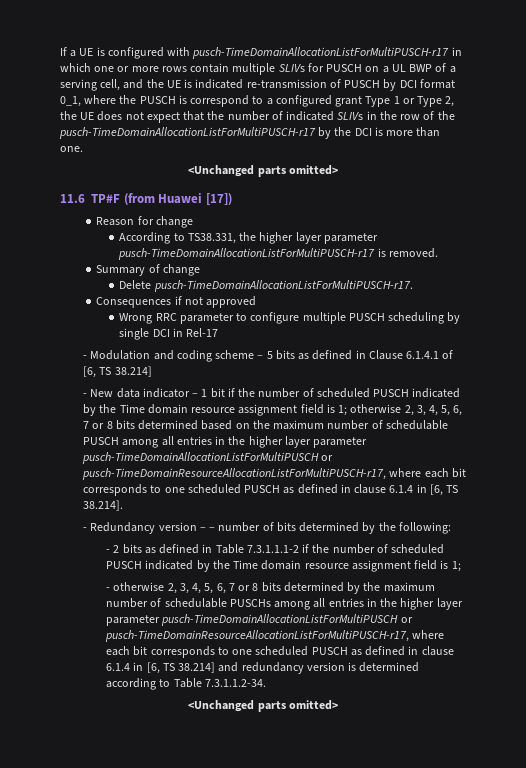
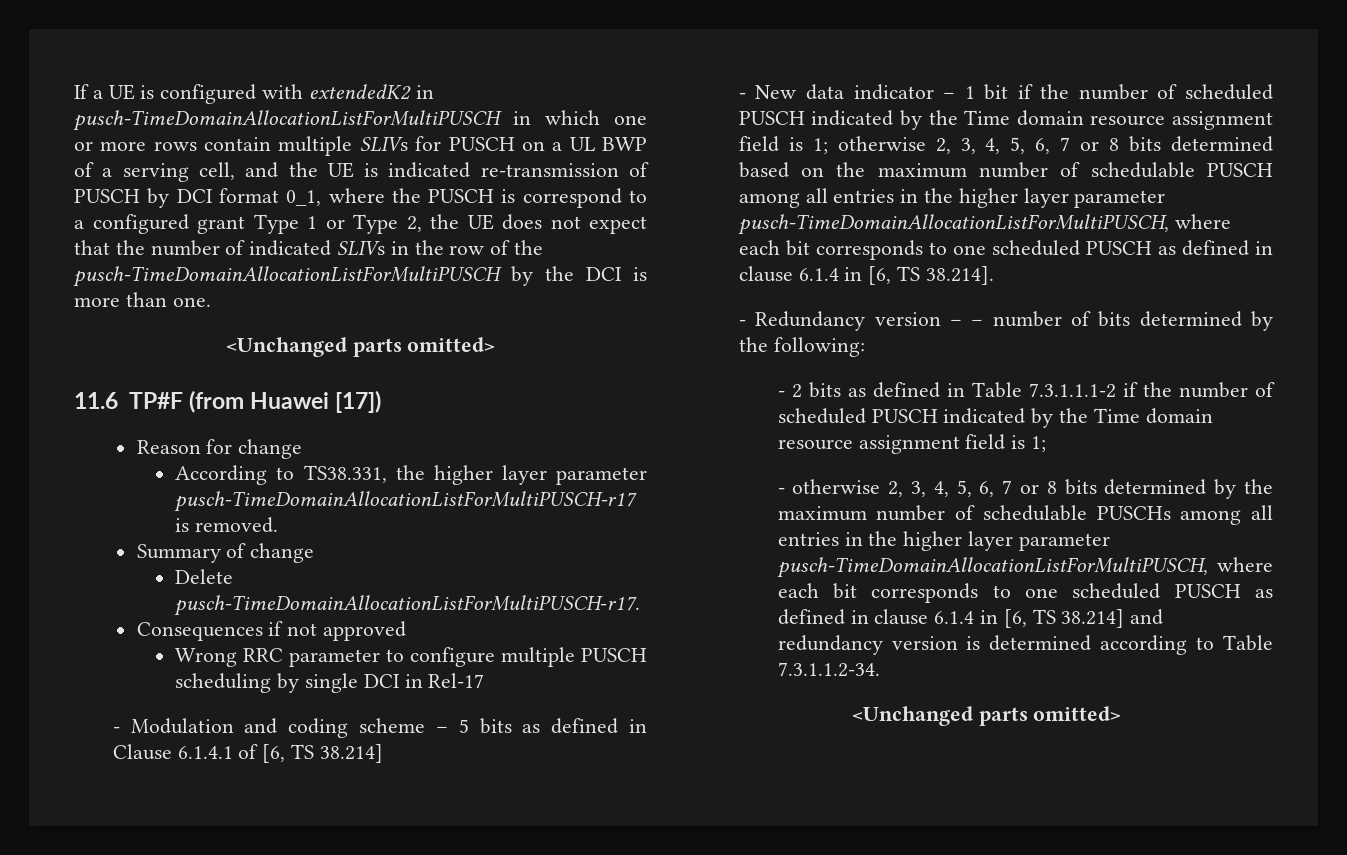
[192,47,450,59] pusch-TimeDomainAllocationListForMultiPUSCH-r17 -> [308,84,434,100] [73,110,502,131] extendedK2 in pusch-TimeDomainAllocationListForMultiPUSCH
[59,127,316,139] pusch-TimeDomainAllocationListForMultiPUSCH-r17 -> [73,266,502,287] pusch-TimeDomainAllocationListForMultiPUSCH
[82,452,334,464] [82,468,387,480] pusch-TimeDomainAllocationListForMultiPUSCH or pusch-TimeDomainResourceAllocationListForMultiPUSCH-r17, -> [737,214,1169,235] pusch-TimeDomainAllocationListForMultiPUSCH,
[161,614,413,626] [105,630,410,642] pusch-TimeDomainAllocationListForMultiPUSCH or pusch-TimeDomainResourceAllocationListForMultiPUSCH-r17, -> [776,557,1208,578] pusch-TimeDomainAllocationListForMultiPUSCH,

